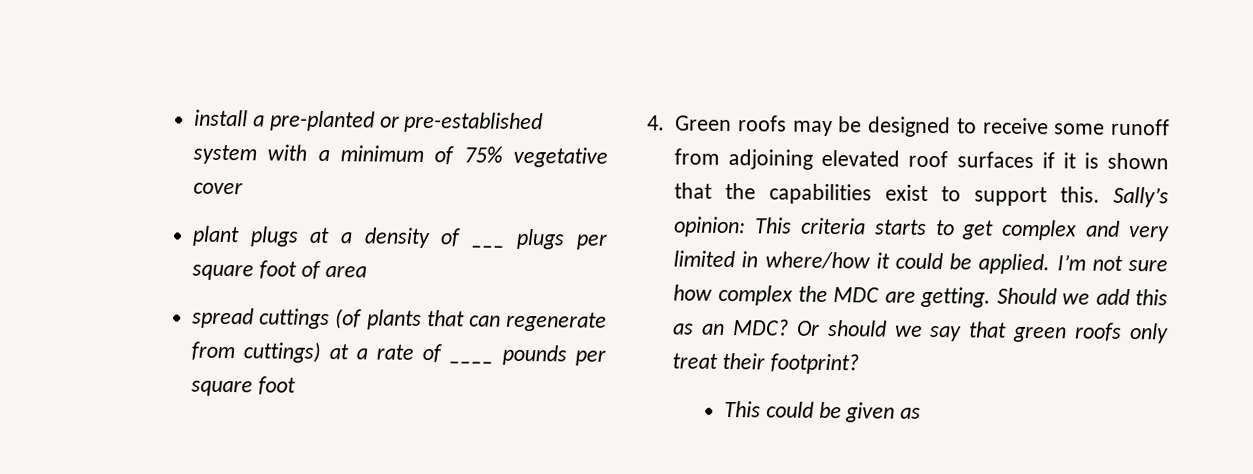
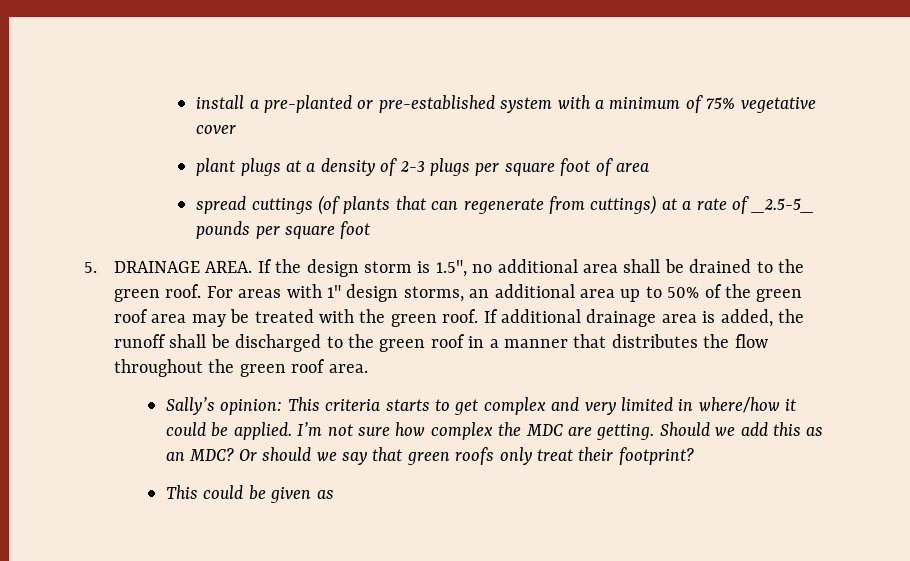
[470,244,505,248] ___ -> [399,161,425,172] 2-3
[449,360,495,364] ____ -> [751,198,815,213] _2.5-5_
[647,115,1170,138] [674,148,1169,170] [674,182,1101,207] 4. Green roofs may be designed to receive some runoff from adjoining elevated roof surfaces if it is shown that the capabilities exist to support this. -> [84,259,805,277] [114,284,803,302] [114,309,805,327] [114,334,768,352] [114,359,368,377] 5. DRAINAGE AREA. If the design storm is 1.5", no additional area shall be drained to the green roof. For areas with 1" design storms, an additional area up to 50% of the green roof area may be treated with the green roof. If additional drainage area is added, the runoff shall be discharged to the green roof in a manner that distributes the flow throughout the green roof area. //

